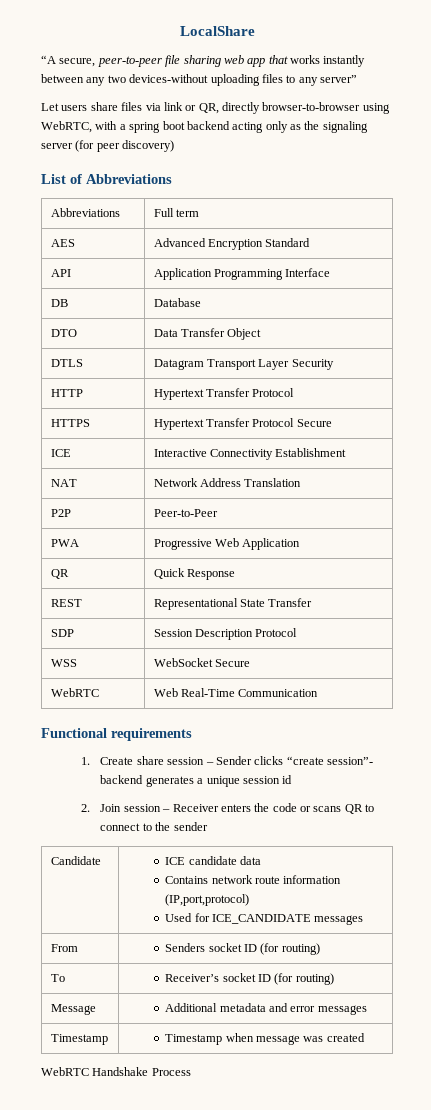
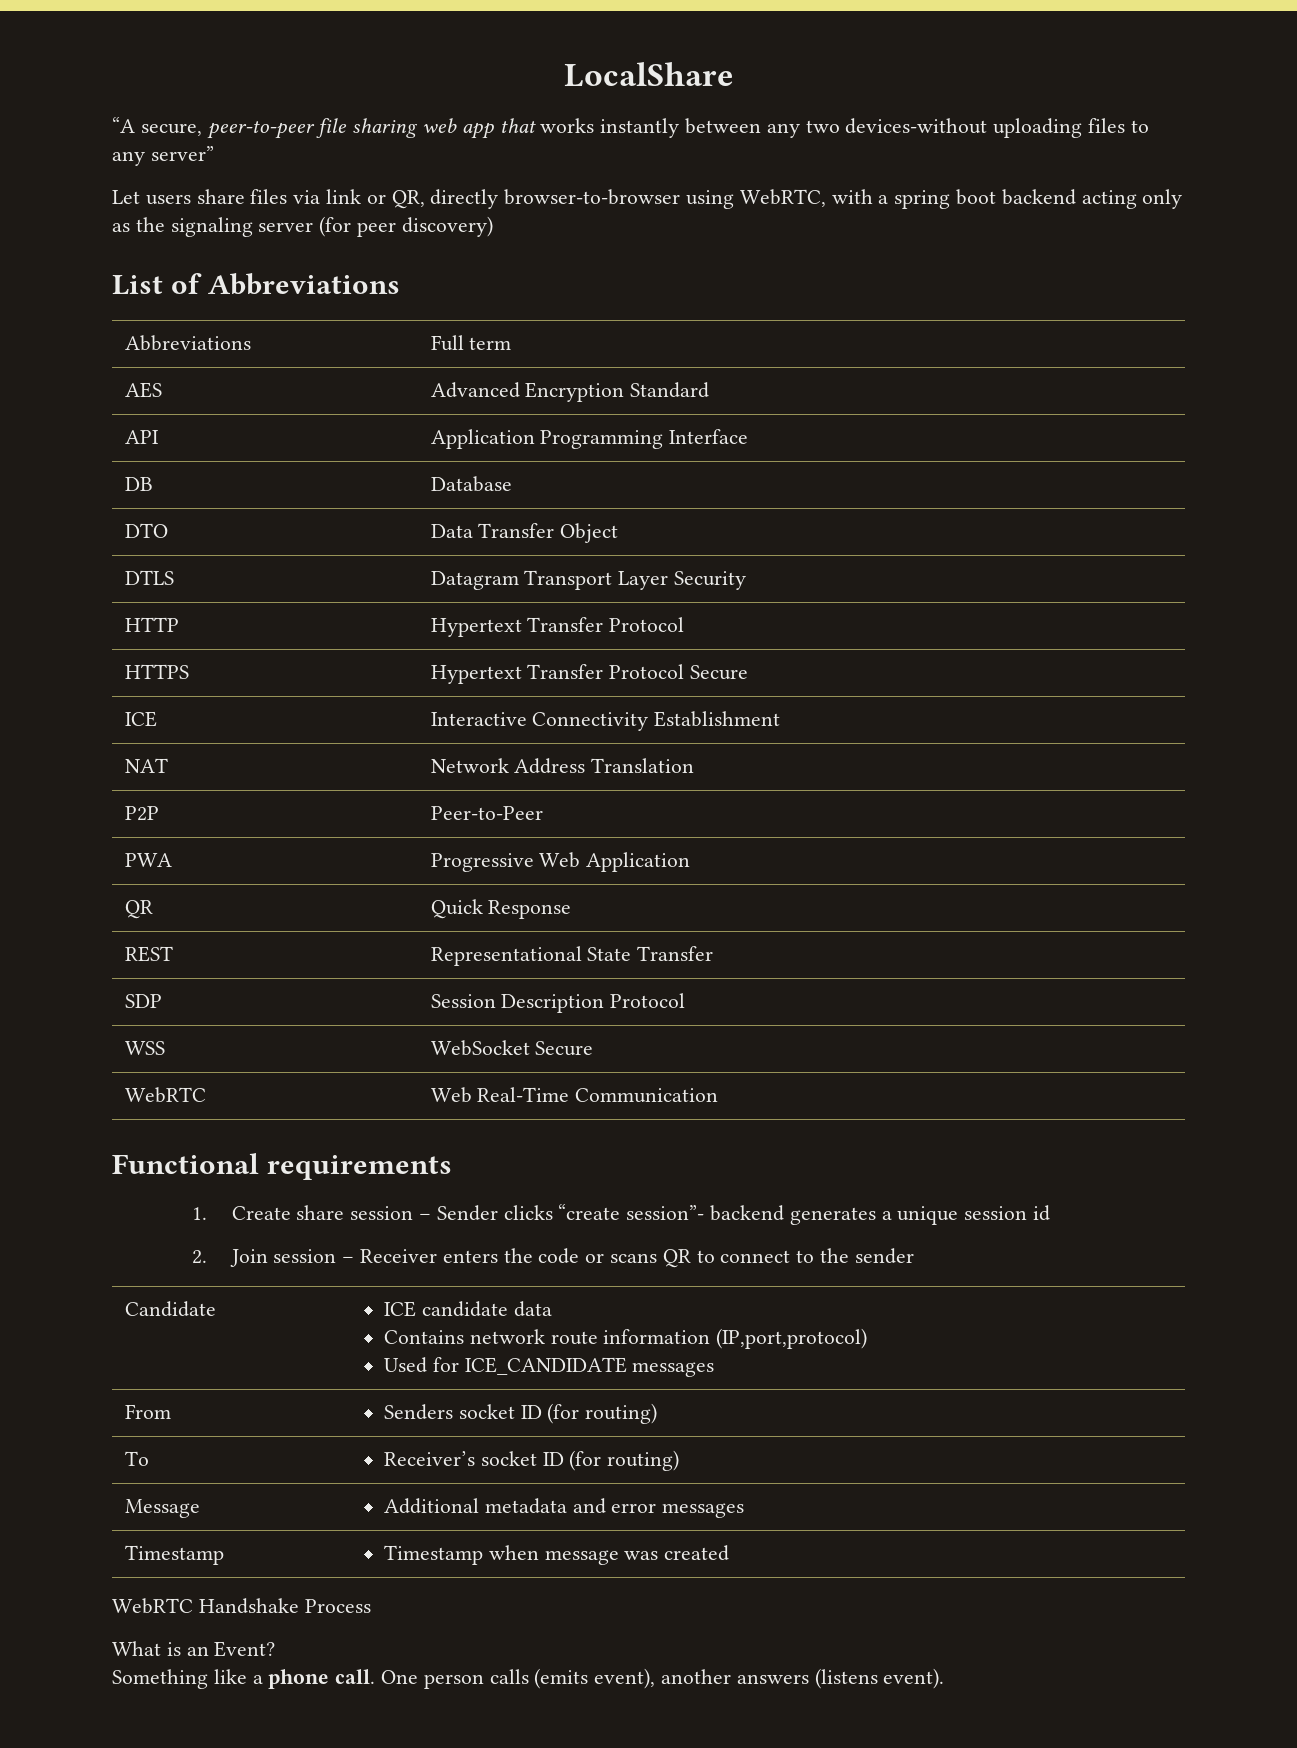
(191, 1072) none -> [112,1641,276,1657] [112,1668,945,1689] // What is an Event? // Something like a phone call. One person calls (emits event), another answers (listens event).

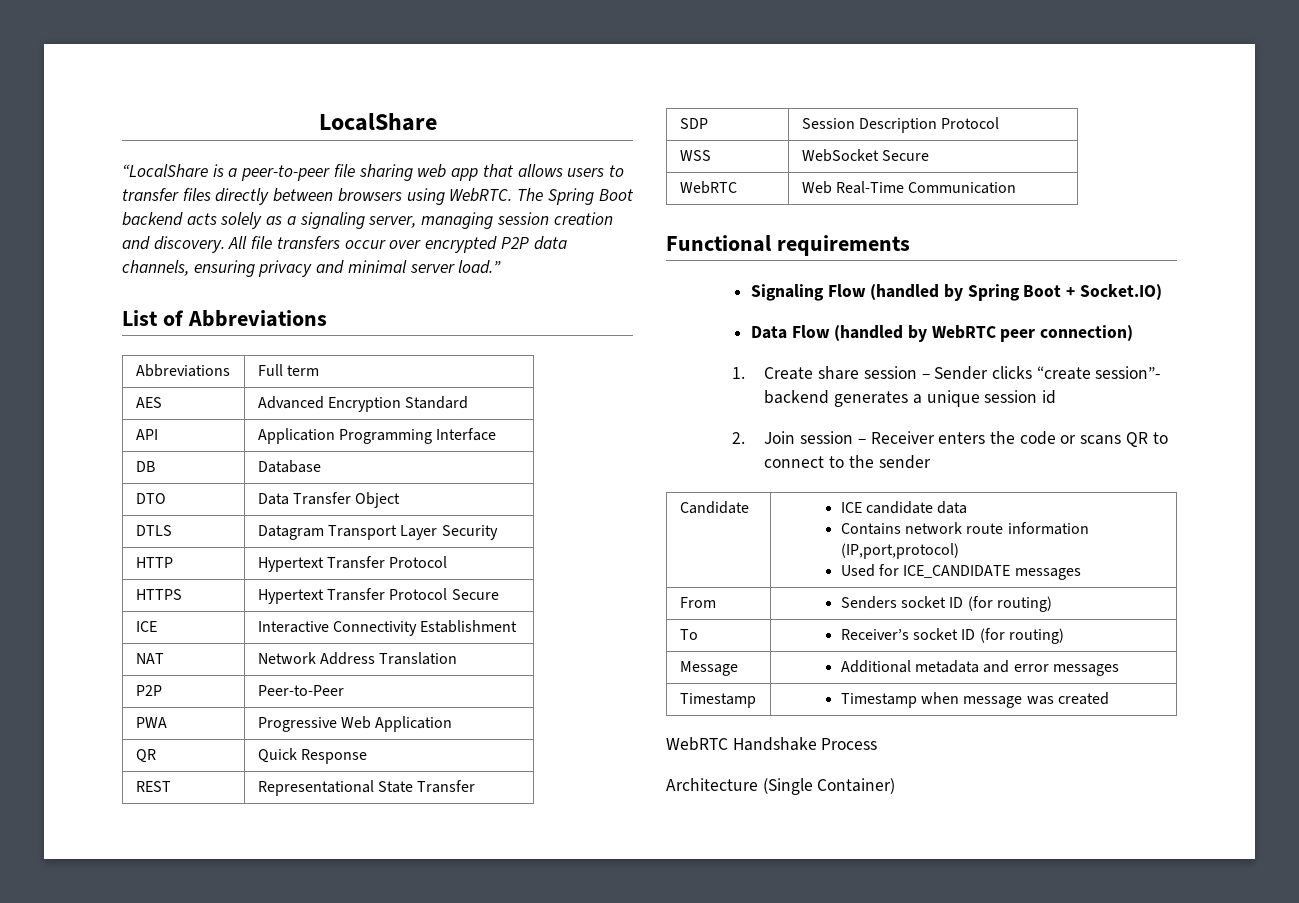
[112,117,202,136] “A secure, -> [122,164,238,177] “LocalShare is a
[540,118,1149,138] [112,146,214,166] [112,189,1183,209] [112,216,493,237] works instantly between any two devices-without uploading files to any server” // Let users share files via link or QR, directly browser-to-browser using WebRTC, with a spring boot backend acting only as the signaling server (for peer discovery) -> [517,164,624,177] [122,188,634,205] [122,212,613,229] [122,236,567,253] [122,260,502,277] allows users to transfer files directly between browsers using WebRTC. The Spring Boot backend acts solely as a signaling server, managing session creation and discovery. All file transfers occur over encrypted P2P data channels, ensuring privacy and minimal server load.”
(453, 1167) none -> [750,284,1162,301] [750,325,1134,342] // Signaling Flow (handled by Spring Boot + Socket.IO) // Data Flow (handled by WebRTC peer connection)
[112,1641,276,1657] [112,1668,945,1689] What is an Event? // Something like a phone call. One person calls (emits event), another answers (listens event). -> [666,778,896,795] Architecture (Single Container)

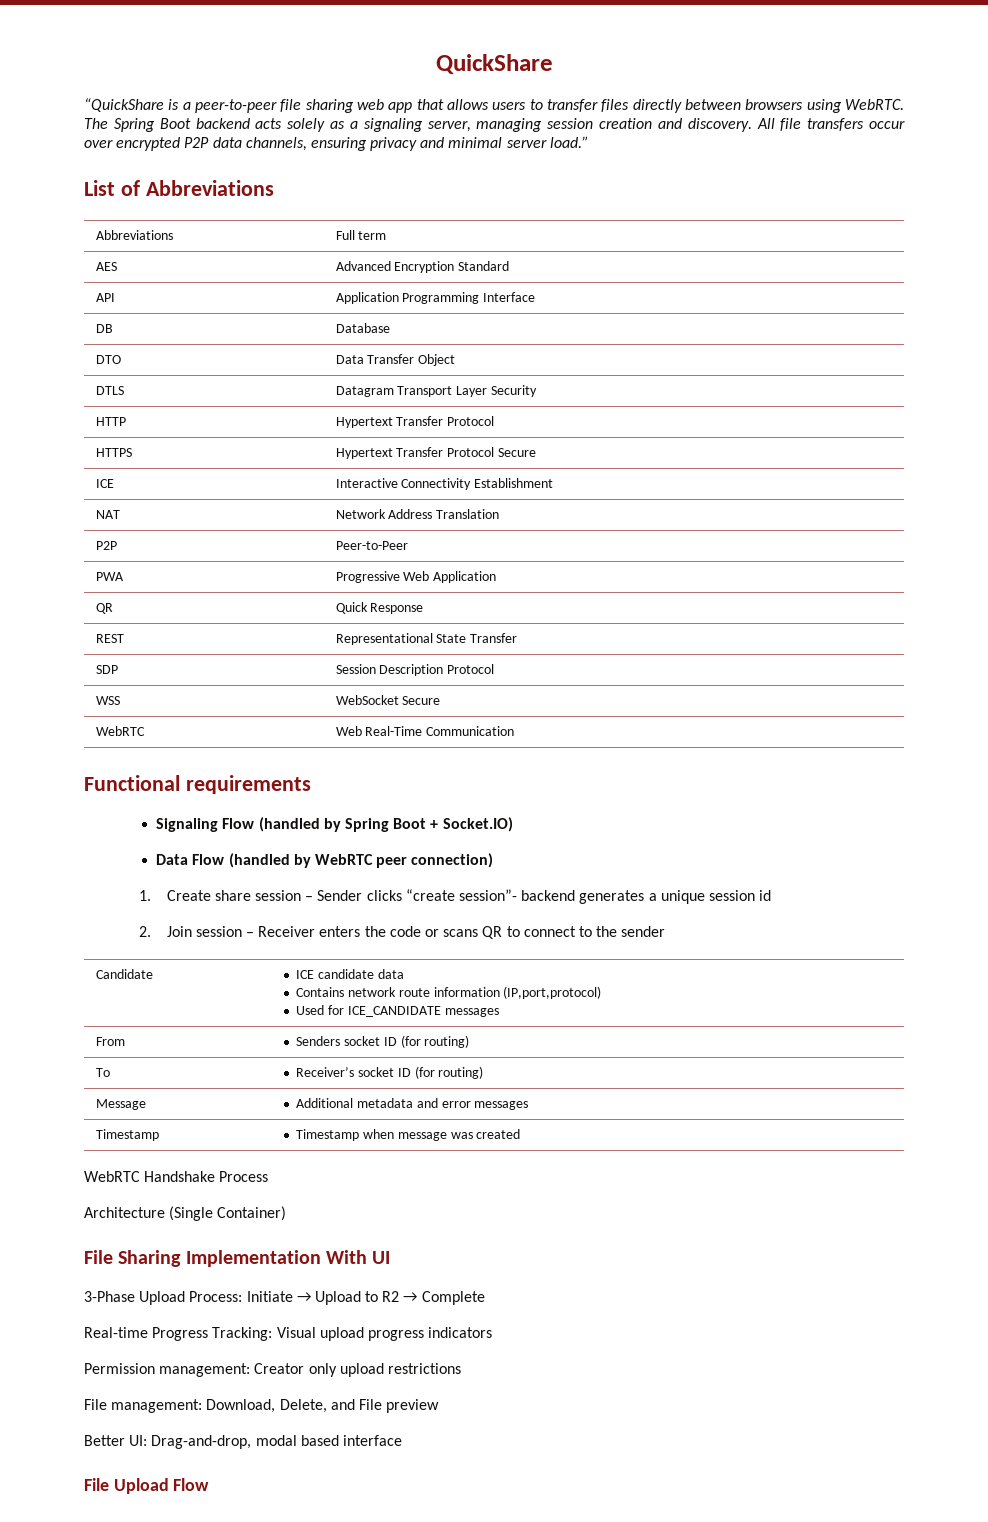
[318,113,437,131] [122,164,208,177] LocalShare // “LocalShare -> [435,54,553,74] [84,98,164,112] QuickShare // “QuickShare
(896, 786) none -> [84,1250,391,1267] [84,1291,485,1305] [84,1327,493,1341] [84,1363,461,1377] [84,1399,440,1413] [84,1435,402,1449] [84,1478,210,1494] // File Sharing Implementation With UI // 3-Phase Upload Process: Initiate → Upload to R2 → Complete // Real-time Progress Tracking: Visual upload progress indicators // Permission management: Creator only upload restrictions // File management: Download, Delete, and File preview // Better UI: Drag-and-drop, modal based interface // File Upload Flow

